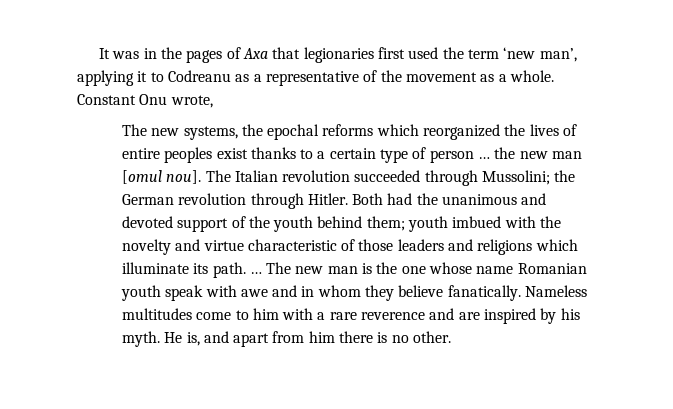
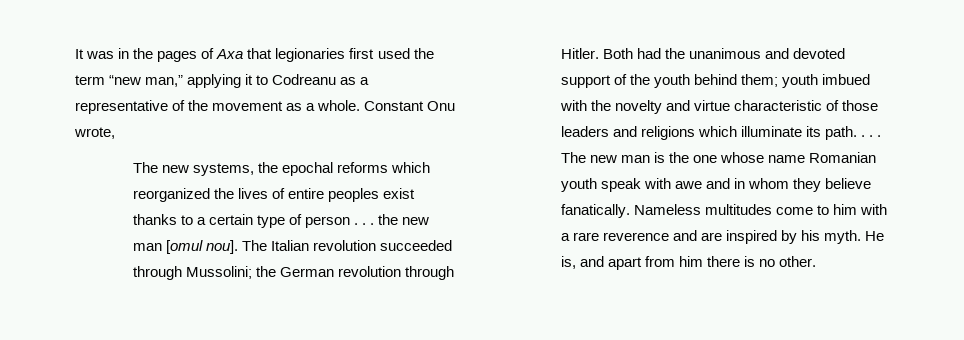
[503,47,577,62] ‘new man’, -> [109,75,184,87] “new man,”
[478,157,491,159] … -> [353,223,375,225] . . .
[249,272,262,274] … -> [860,135,882,137] . . .

